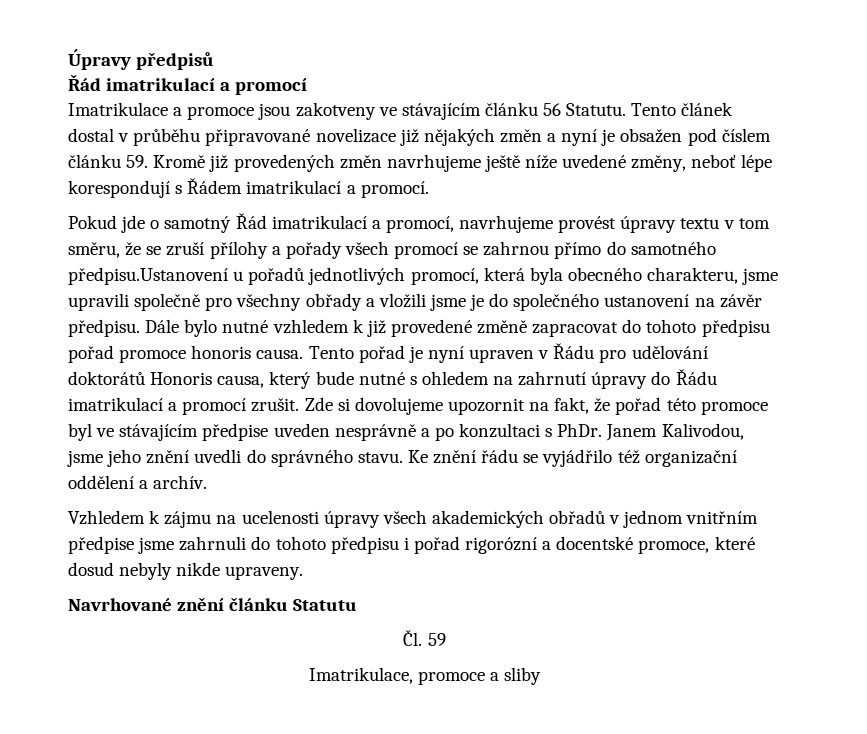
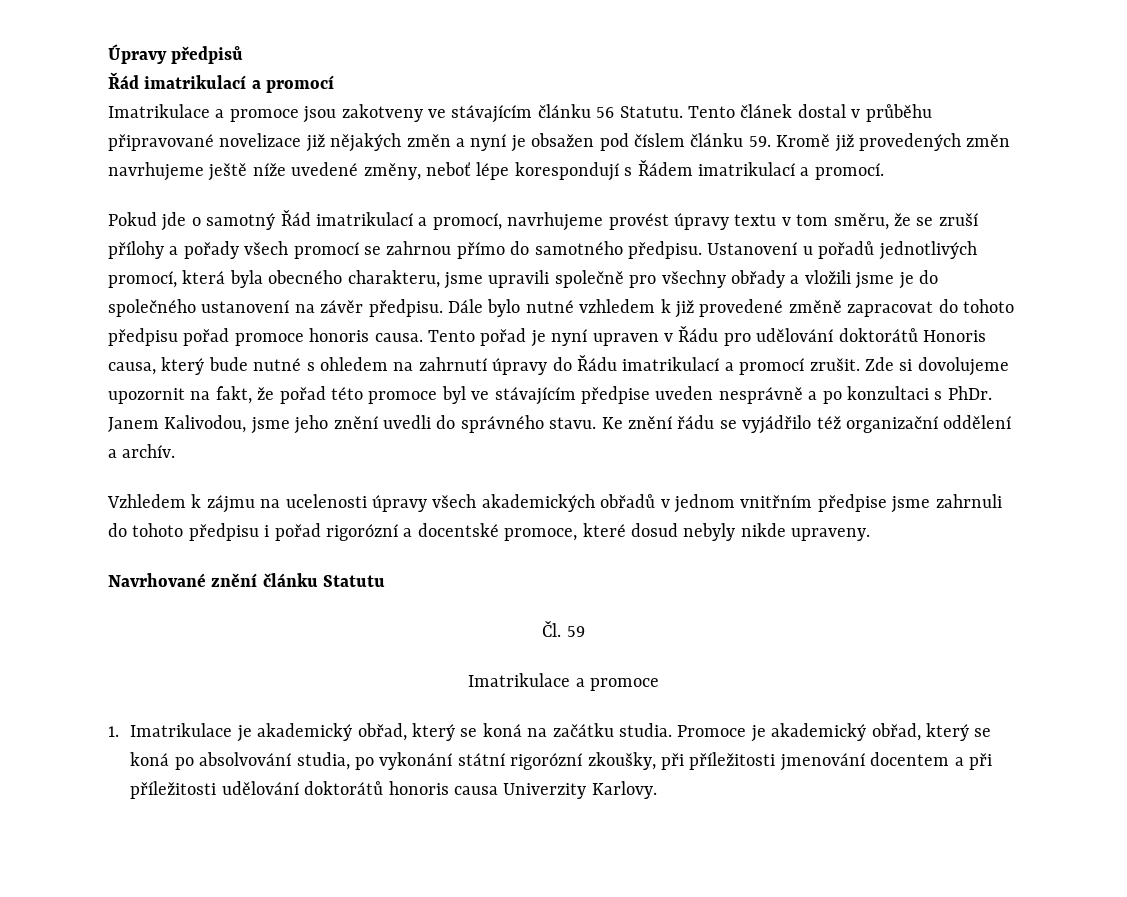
[68,267,228,285] předpisu.Ustanovení -> [627,241,798,259] předpisu. Ustanovení
[308,667,542,685] Imatrikulace, promoce a sliby -> [468,673,659,691] [108,723,992,742] [130,752,993,771] [130,781,657,799] Imatrikulace a promoce // 1. Imatrikulace je akademický obřad, který se koná na začátku studia. Promoce je akademický obřad, který se koná po absolvování studia, po vykonání státní rigorózní zkoušky, při příležitosti jmenování docentem a při příležitosti udělování doktorátů honoris causa Univerzity Karlovy.

